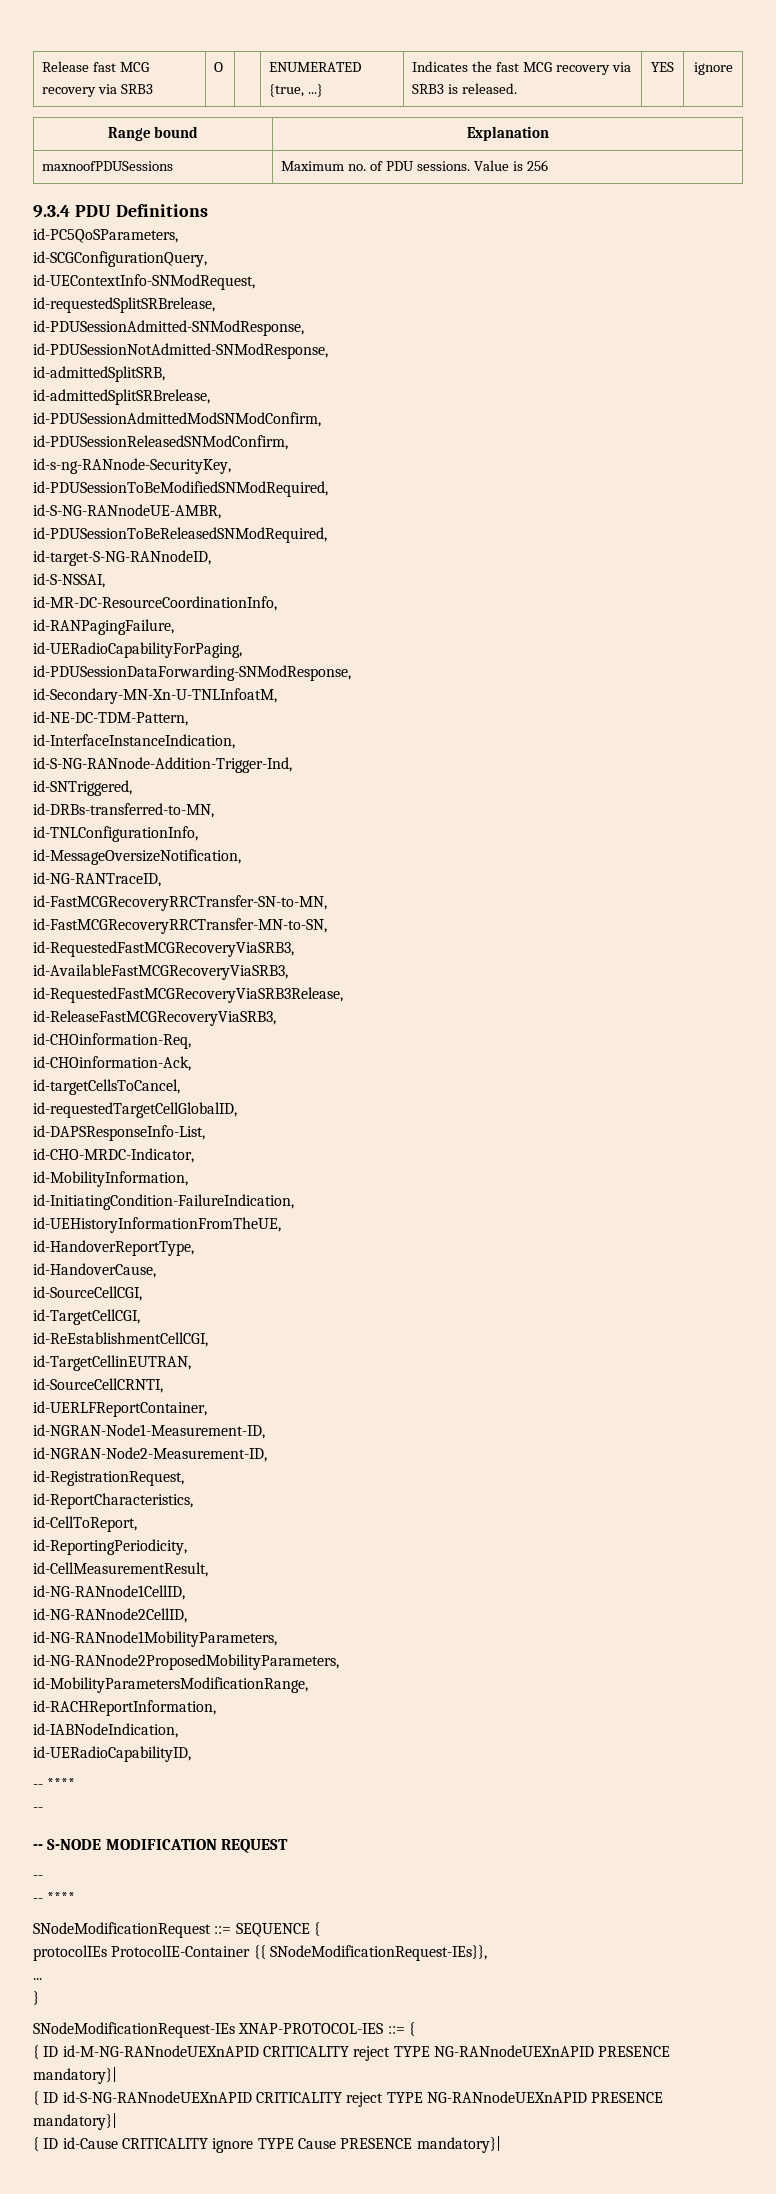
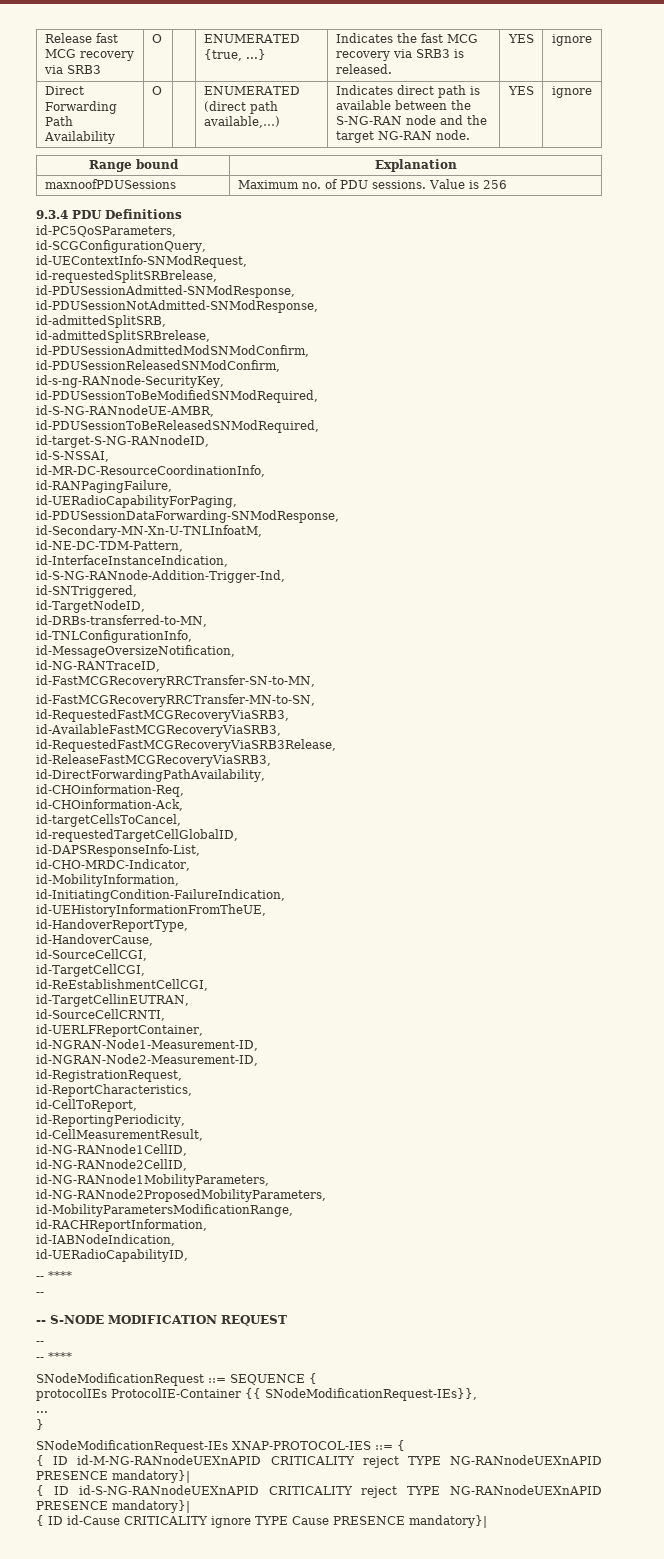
(733, 68) none -> [44,86,84,95] [44,101,117,114] [44,116,73,126] [43,131,115,144] [151,86,162,95] [203,86,300,95] [203,101,278,114] [203,116,280,128] [335,85,480,98] [335,100,471,110] [335,115,487,125] [335,130,470,143] [507,86,534,95] [552,86,592,98] // Direct Forwarding Path Availability | O | | ENUMERATED (direct path available,…) | Indicates direct path is available between the S-NG-RAN node and the target NG-RAN node. | YES | ignore
(132, 788) none -> [36,600,145,613] // id-TargetNodeID,
(276, 1018) none -> [36,769,265,782] // id-DirectForwardingPathAvailability,

